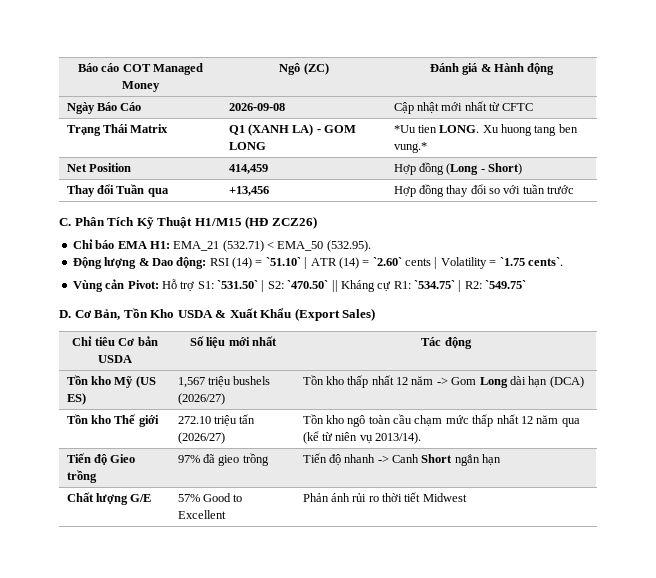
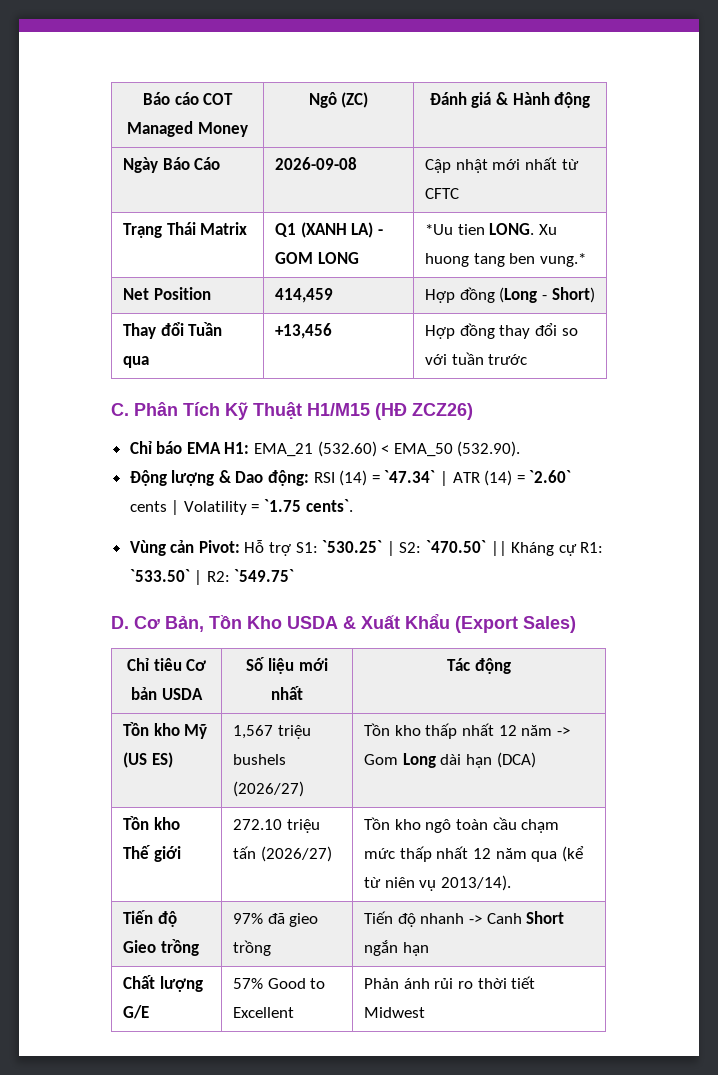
[222,240,264,252] (532.71) -> [317,441,377,457] (532.60)
[326,240,371,252] (532.95). -> [457,441,521,457] (532.90).
[265,257,301,266] `51.10` -> [384,470,436,483] `47.34`
[217,280,258,289] `531.50` -> [322,540,383,553] `530.25`
[414,280,455,289] `534.75` -> [129,569,190,582] `533.50`

